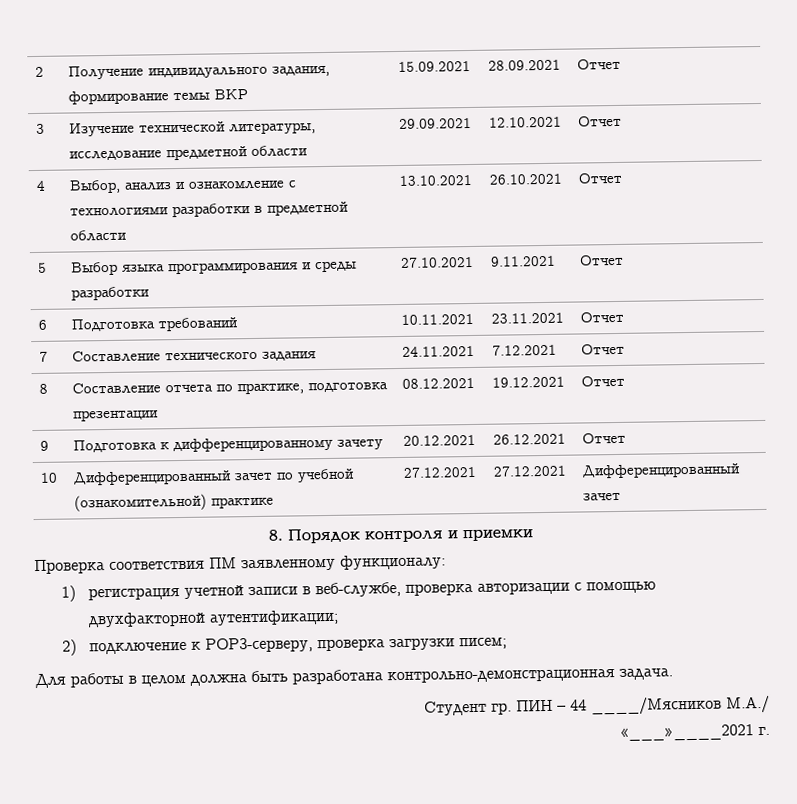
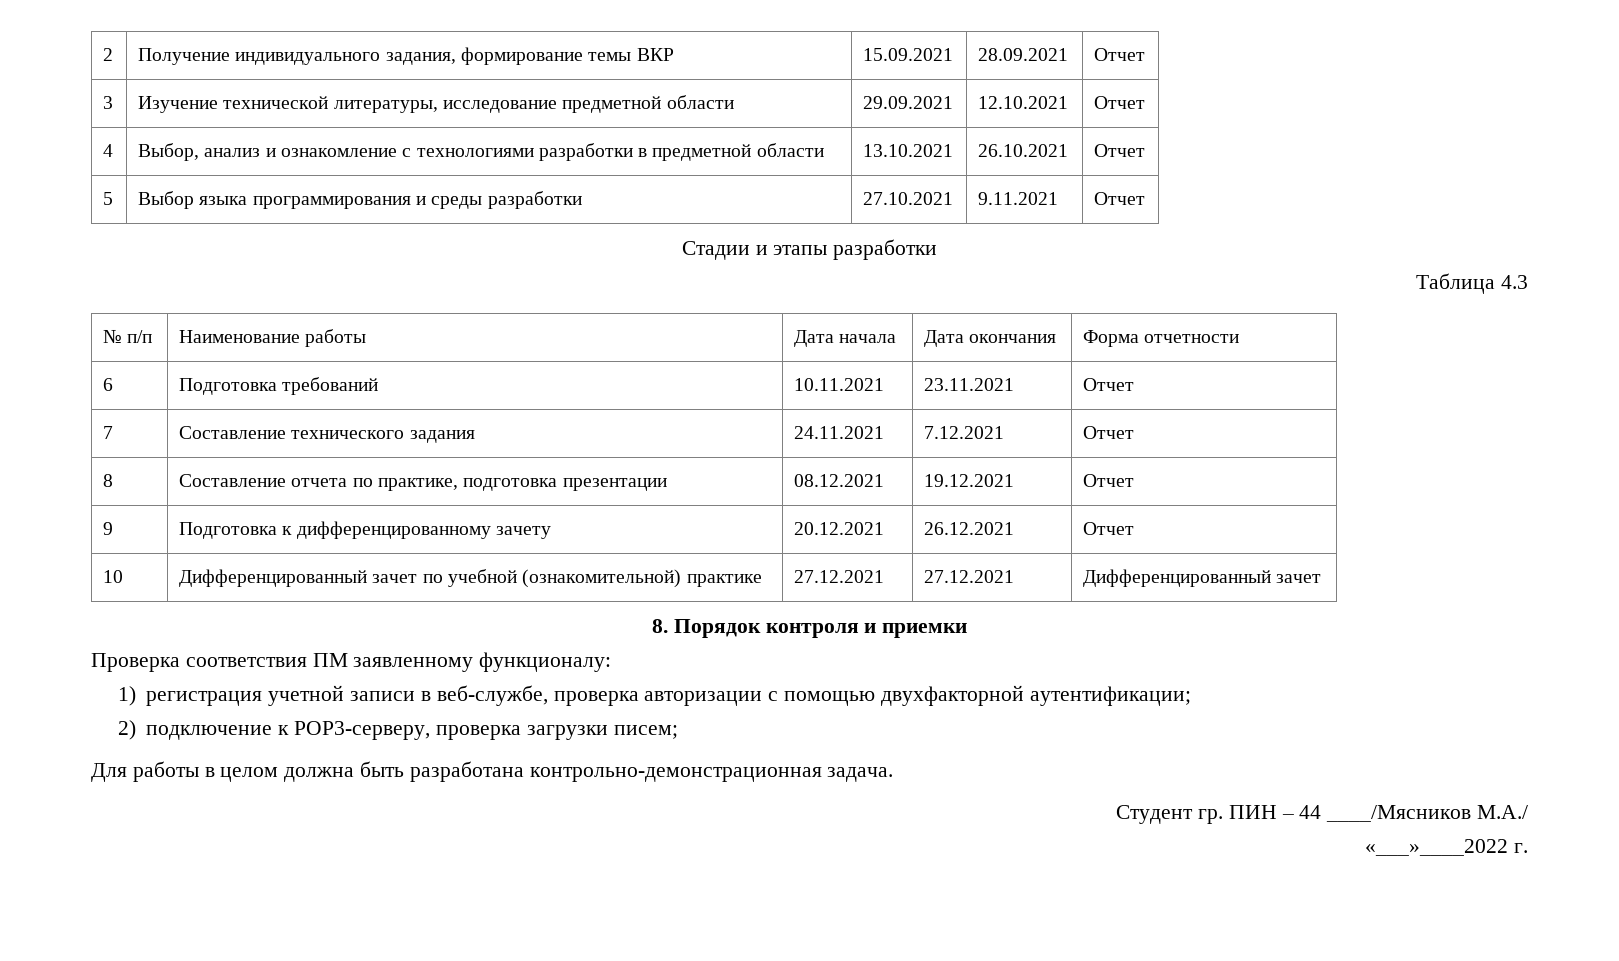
(625, 260) none -> [681,239,938,260] [1416,273,1528,294] [103,329,153,343] [179,329,367,347] [794,330,897,347] [924,330,1057,347] [1083,330,1240,347] // Стадии и этапы разработки // Таблица 4.3 // № п/п | Наименование работы | Дата начала | Дата окончания | Форма отчетности
[619,724,754,741] «___»____2021 -> [1365,839,1509,856] «___»____2022

